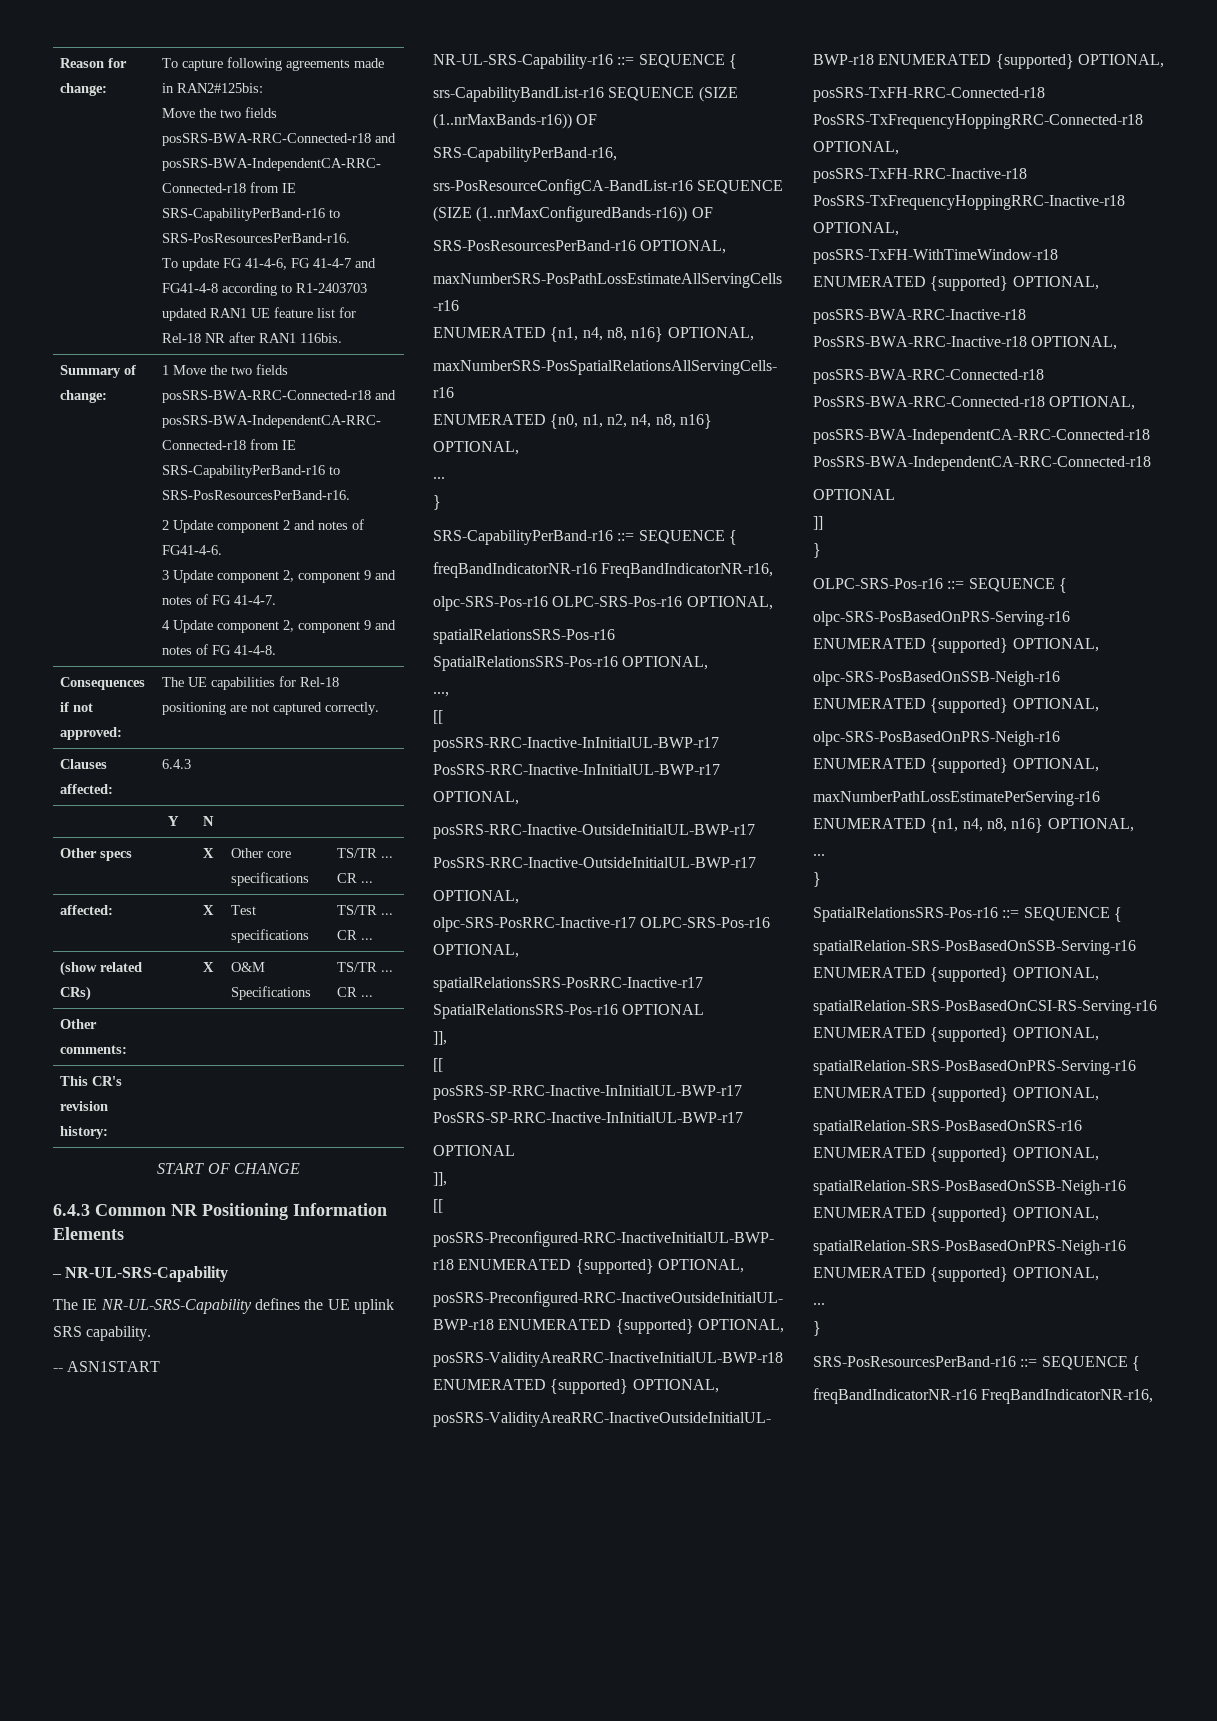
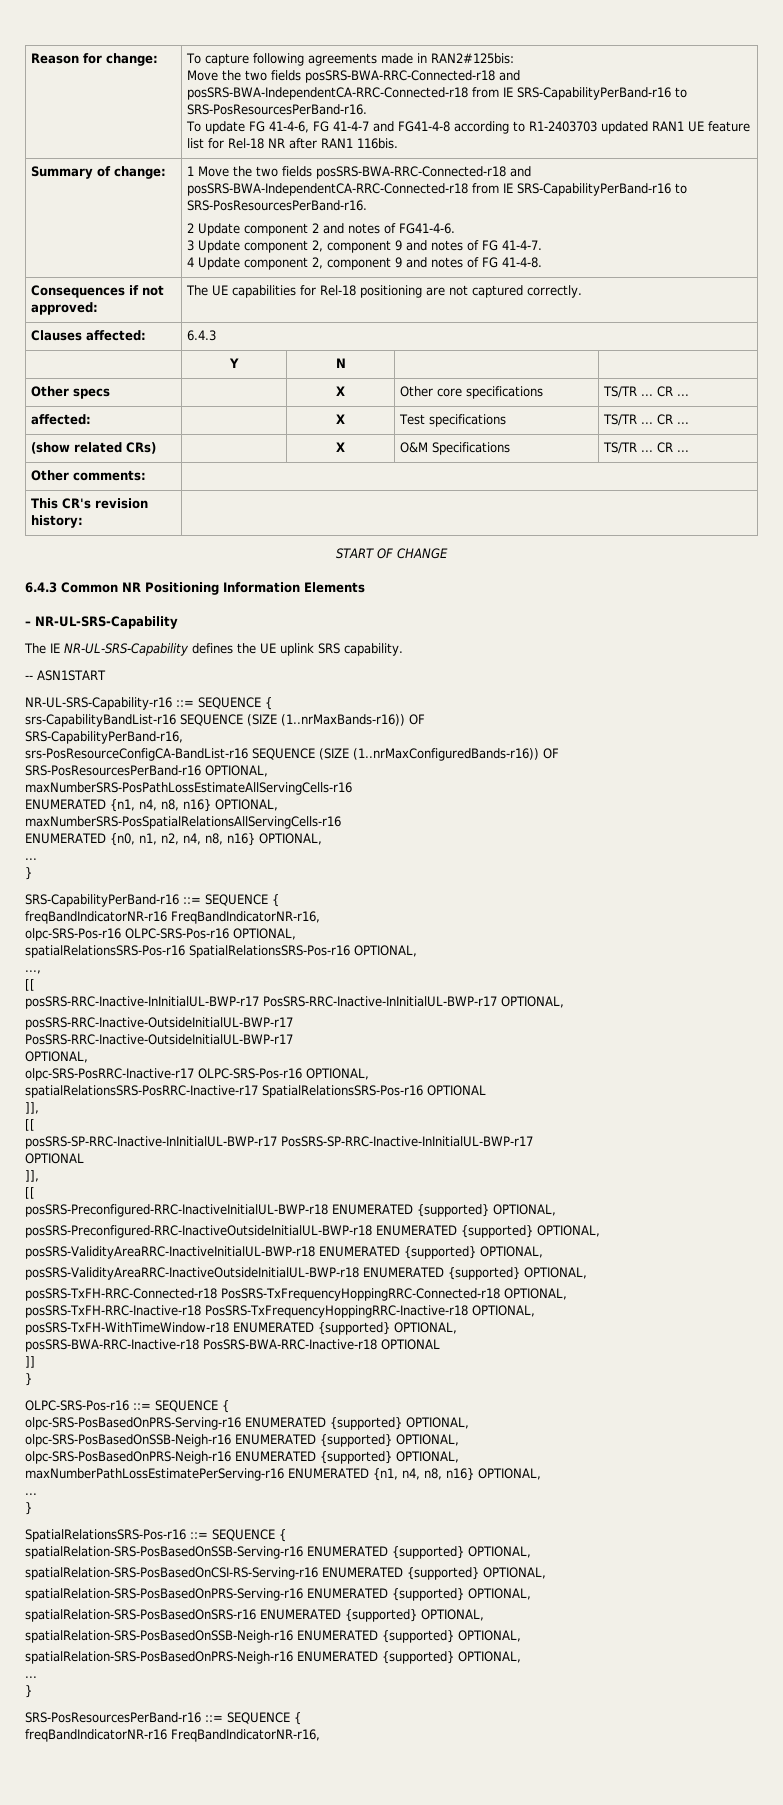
[1031,336,1118,350] [813,369,1044,384] [813,396,1136,410] [813,429,1150,444] [813,456,1151,471] OPTIONAL, // posSRS-BWA-RRC-Connected-r18 PosSRS-BWA-RRC-Connected-r18 OPTIONAL, // posSRS-BWA-IndependentCA-RRC-Connected-r18 PosSRS-BWA-IndependentCA-RRC-Connected-r18 // -> (377, 1344) none

